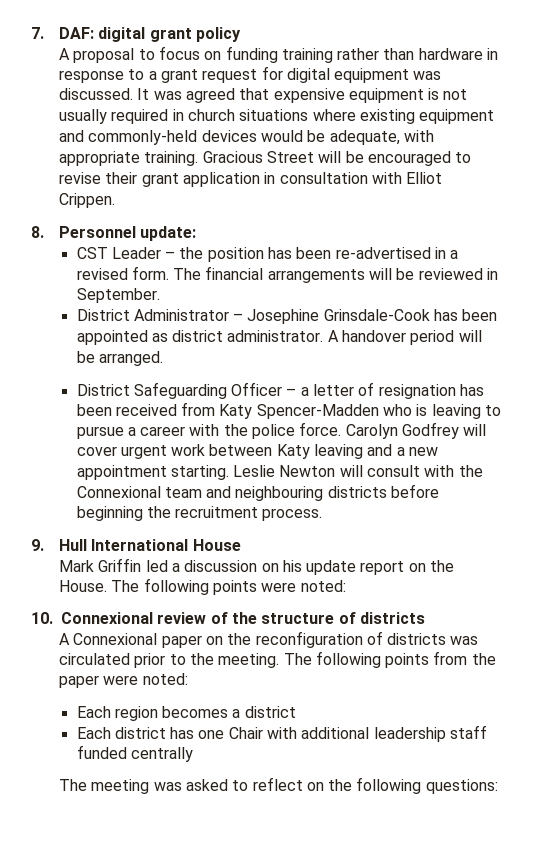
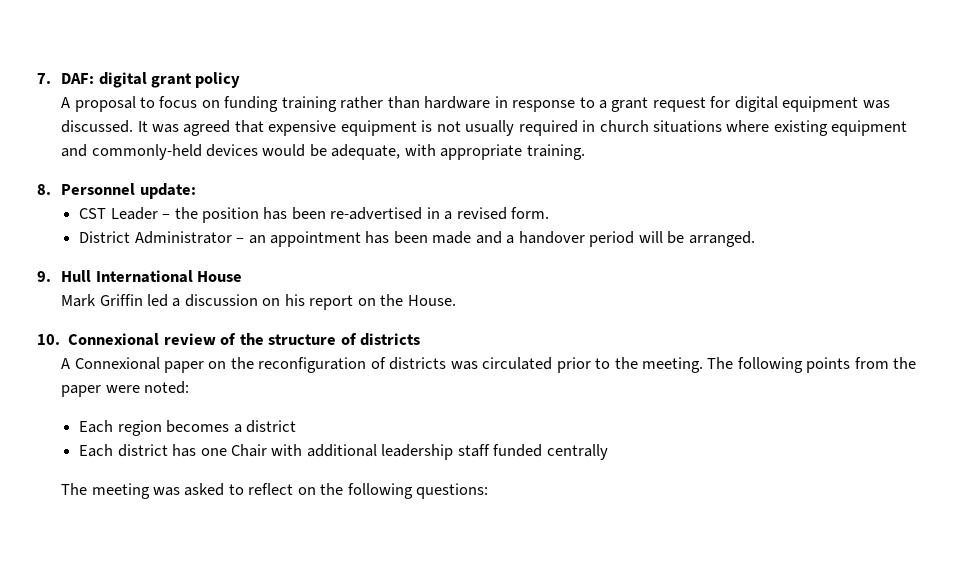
[202,151,472,166] [58,172,443,187] [58,193,115,208] Gracious Street will be encouraged to revise their grant application in consultation with Elliot Crippen. -> (585, 152) none
[173,266,499,283] [76,288,160,303] [76,309,498,324] [76,330,339,345] The financial arrangements will be reviewed in September. // District Administrator – Josephine Grinsdale-Cook has been appointed as district administrator. A -> [79,231,515,247] // District Administrator – an appointment has been made and a
[76,382,485,399] [76,402,502,419] [76,422,487,439] [76,444,439,459] [76,465,483,480] [76,484,440,501] [76,506,323,521] // District Safeguarding Officer – a letter of resignation has been received from Katy Spencer-Madden who is leaving to pursue a career with the police force. Carolyn Godfrey will cover urgent work between Katy leaving and a new appointment starting. Leslie Newton will consult with the Connexional team and neighbouring districts before beginning the recruitment process. -> (755, 239) none
[306,560,357,575] update -> (305, 300) none
[111,578,346,595] The following points were noted: -> (456, 300) none

